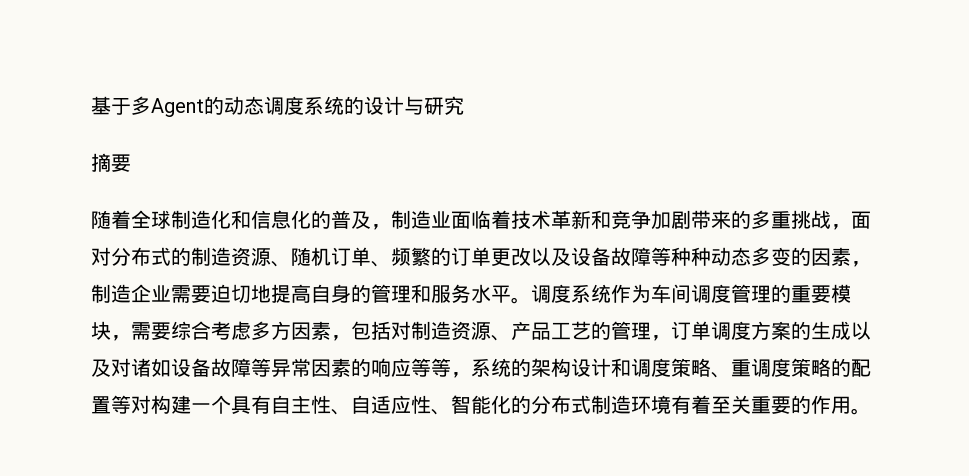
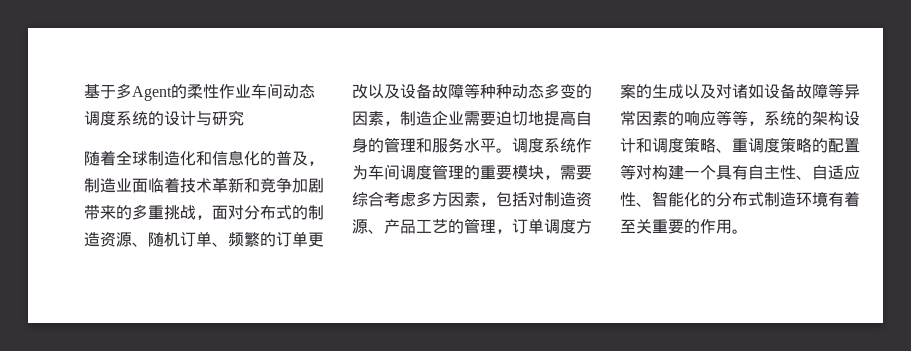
(224, 105) none -> [187,83,283,99] 柔性作业车间
[91,153,131,172] // 摘要 -> (244, 118) none

